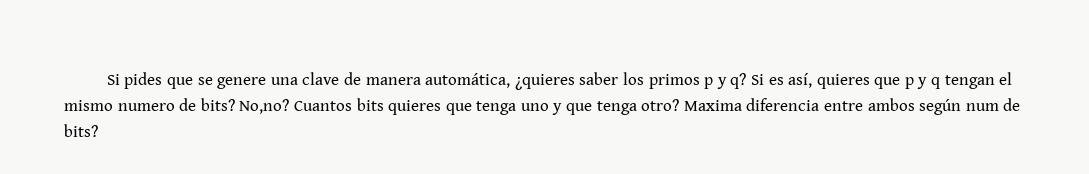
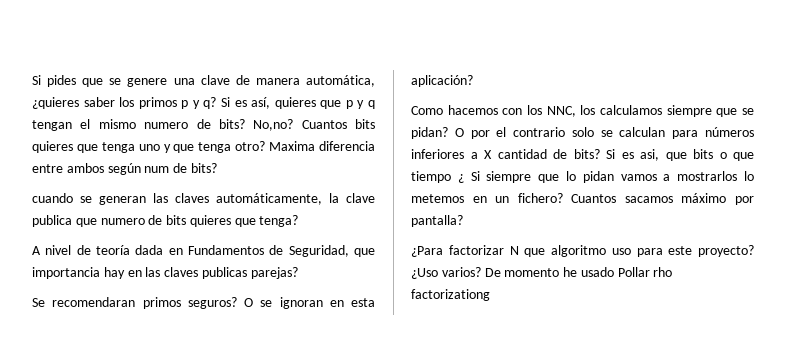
(98, 130) none -> [32,193,375,205] [32,215,299,227] [32,245,375,257] [32,267,298,279] [32,297,375,309] [411,75,473,87] [411,105,754,117] [411,127,754,139] [411,149,754,161] [411,171,754,183] [411,193,754,205] [411,215,463,227] [411,245,754,257] [411,267,673,279] [411,289,490,301] // cuando se generan las claves automáticamente, la clave publica que numero de bits quieres que tenga? // A nivel de teoría dada en Fundamentos de Seguridad, que importancia hay en las claves publicas parejas? // Se recomendaran primos seguros? O se ignoran en esta aplicación? // Como hacemos con los NNC, los calculamos siempre que se pidan? O por el contrario solo se calculan para números inferiores a X cantidad de bits? Si es asi, que bits o que tiempo ¿ Si siempre que lo pidan vamos a mostrarlos lo metemos en un fichero? Cuantos sacamos máximo por pantalla? // ¿Para factorizar N que algoritmo uso para este proyecto? ¿Uso varios? De momento he usado Pollar rho factorizationg

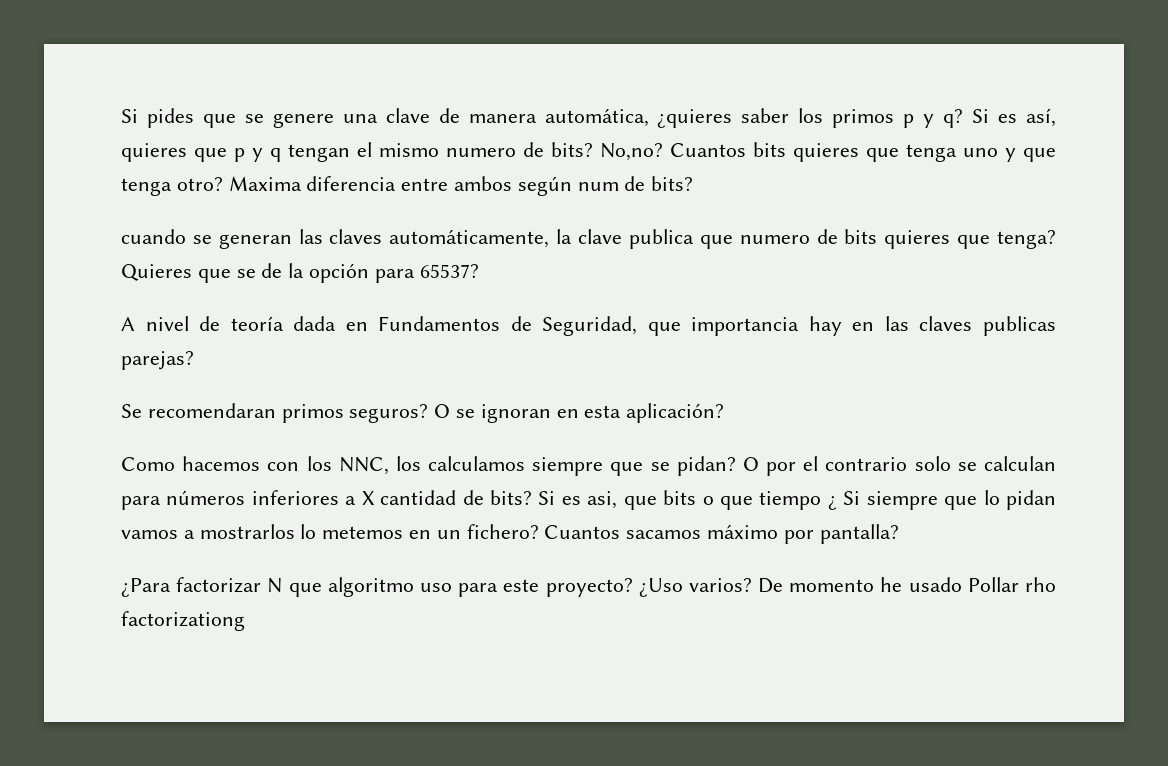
(299, 221) none -> [121,263,479,283] Quieres que se de la opción para 65537?

